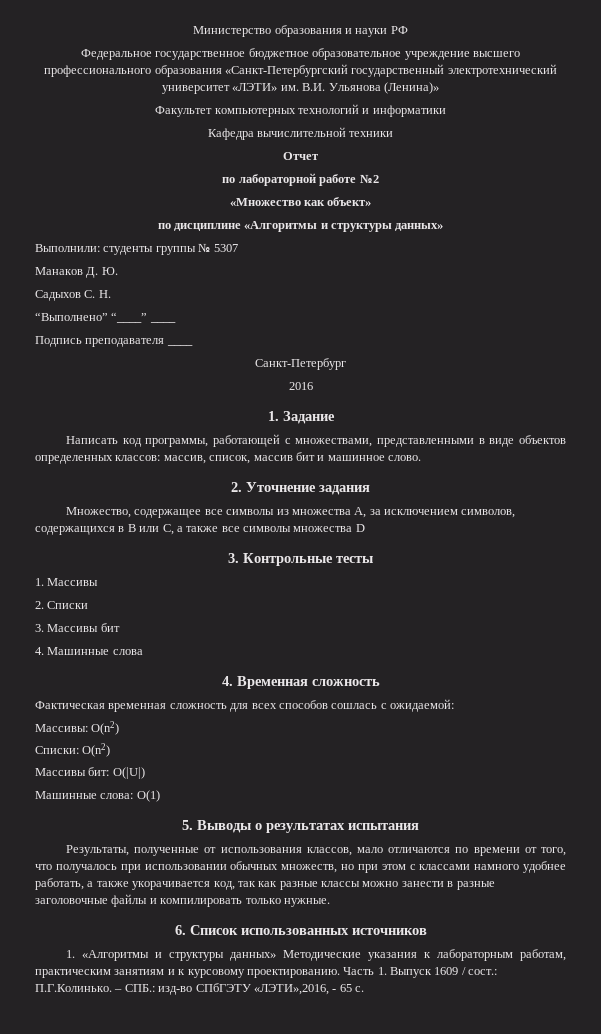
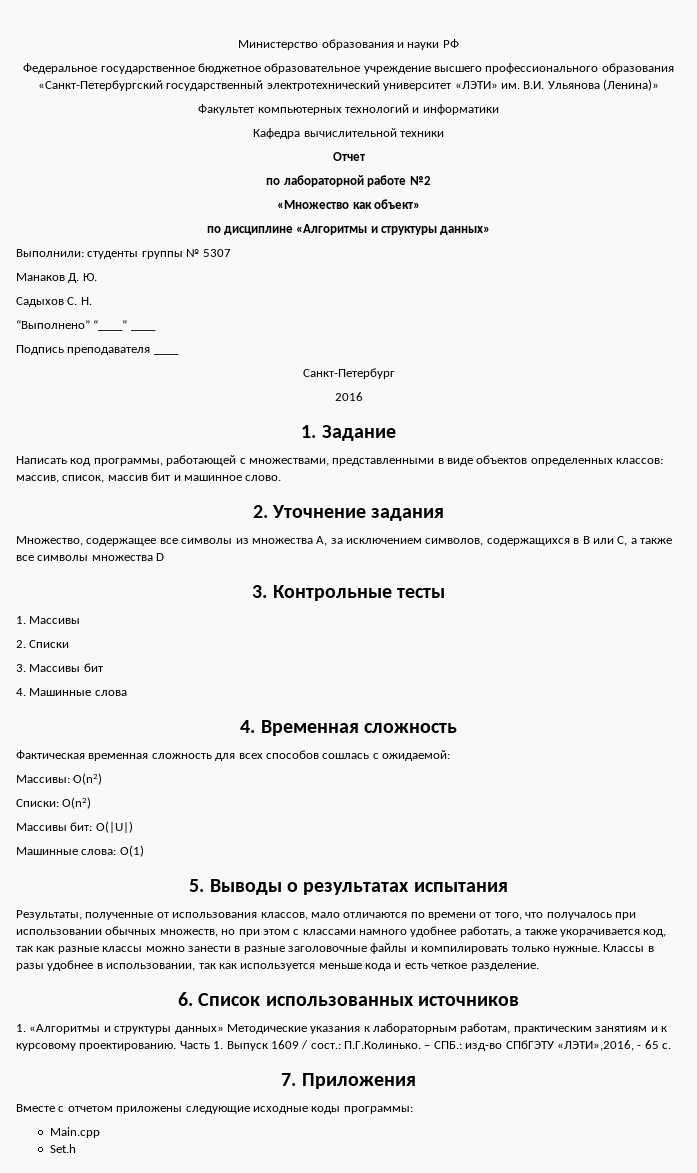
(330, 902) none -> [603,944,654,952] [16,960,539,971] Классы в разы удобнее в использовании, так как используется меньше кода и есть четкое разделение.
(364, 989) none -> [281,1073,416,1089] [16,1104,413,1114] [49,1127,100,1138] [49,1144,76,1153] // 7. Приложения // Вместе с отчетом приложены следующие исходные коды программы: // Main.cpp // Set.h

